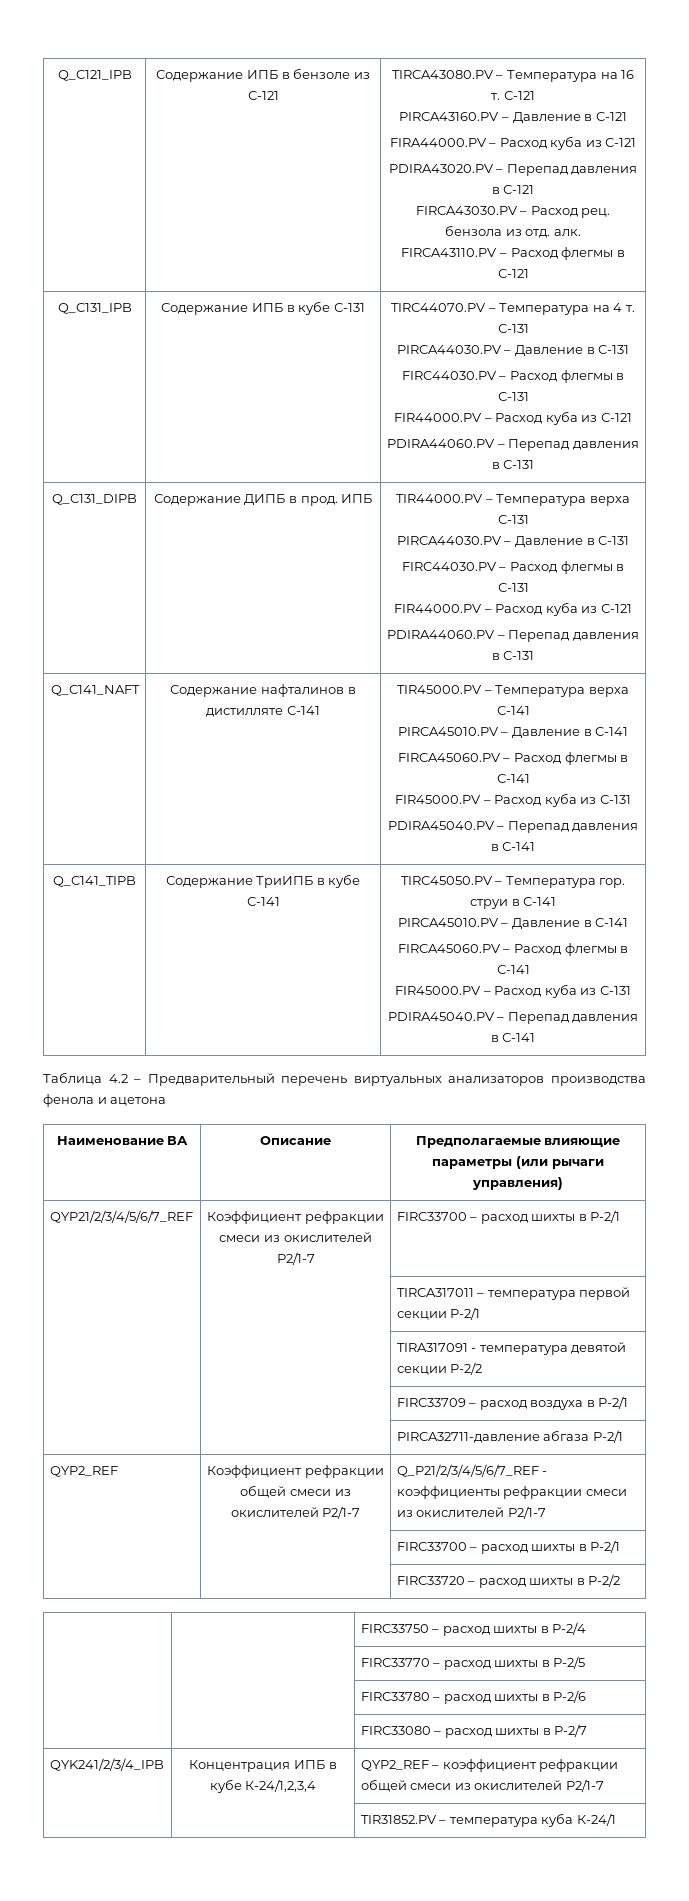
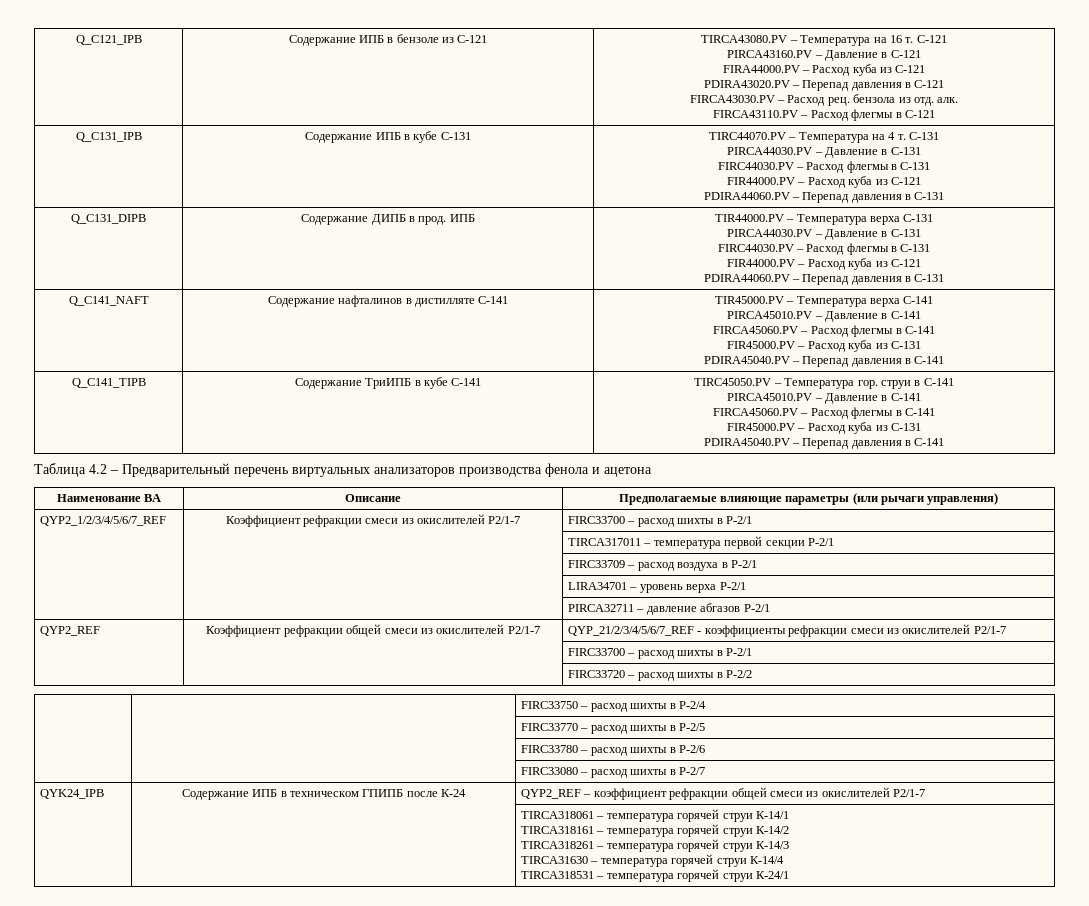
[49,1210,193,1223] QYP21/2/3/4/5/6/7_REF -> [40,516,167,526] QYP2_1/2/3/4/5/6/7_REF
[396,1342,627,1355] [396,1362,483,1375] // | | TIRA317091 - температура девятой секции Р-2/2 -> (834, 542) none
[396,1430,590,1443] PIRCA32711-давление абгаза -> [568,582,746,593] [568,603,741,615] LIRA34701 – уровень верха Р-2/1 // | | PIRCA32711 – давление абгазов
[396,1464,539,1477] Q_P21/2/3/4/5/6/7_REF -> [568,626,695,636] QYP_21/2/3/4/5/6/7_REF
[49,1758,164,1771] [189,1760,337,1772] [209,1779,317,1793] QYK241/2/3/4_IPB | Концентрация ИПБ в кубе К-24/1,2,3,4 -> [40,789,105,799] [181,789,467,800] QYK24_IPB | Содержание ИПБ в техническом ГПИПБ после К-24
[360,1813,574,1827] TIR31852.PV – температура куба -> [521,809,789,822] [521,824,789,837] [521,839,789,852] [521,854,784,867] [521,869,753,882] TIRCA318061 – температура горячей струи К-14/1 // TIRCA318161 – температура горячей струи К-14/2 // TIRCA318261 – температура горячей струи К-14/3 // TIRCA31630 – температура горячей струи К-14/4 // TIRCA318531 – температура горячей струи

